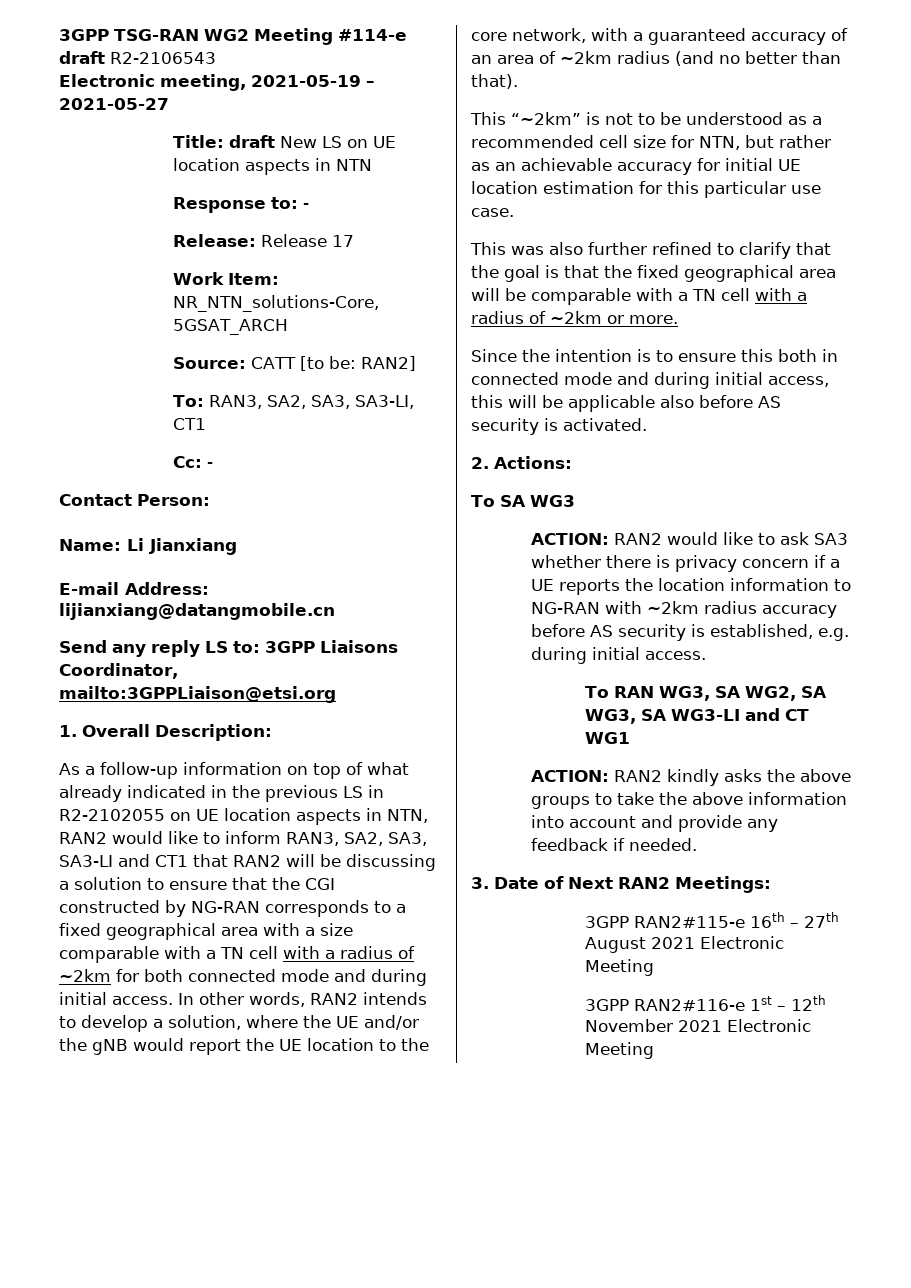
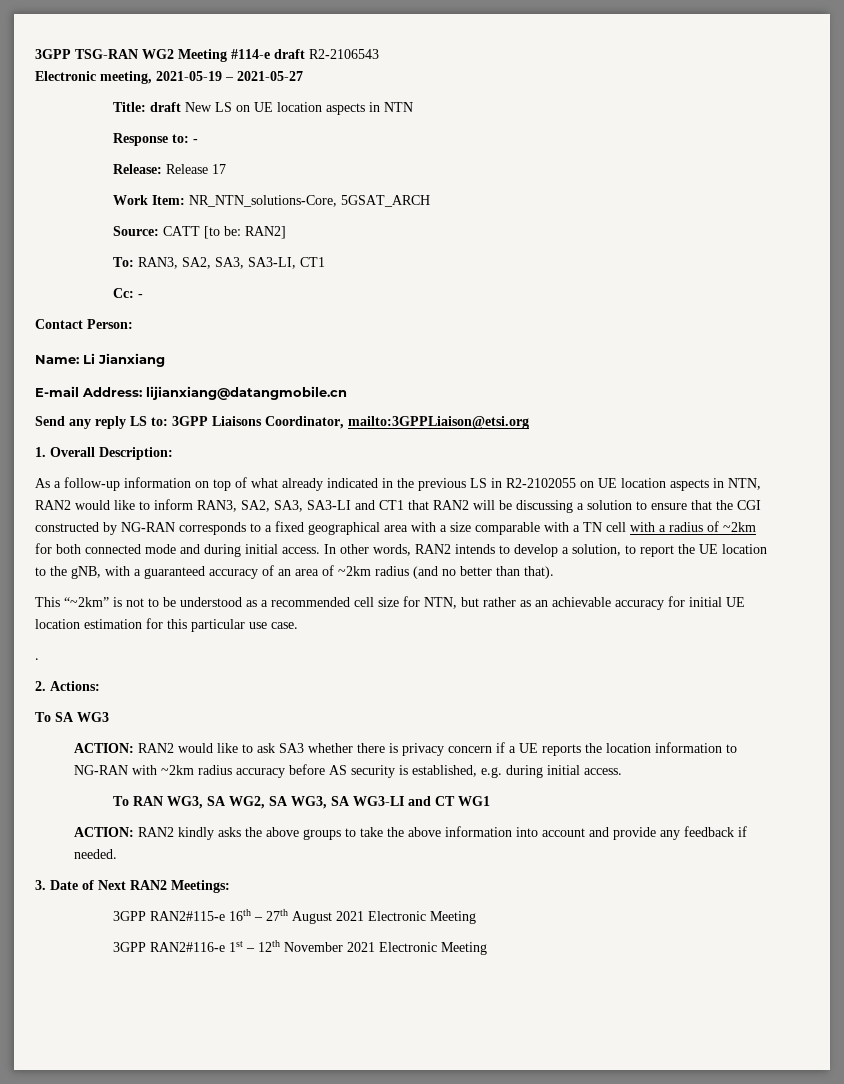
[246,1015,419,1030] [59,1038,184,1055] where the UE and/or the gNB would -> [625,545,636,554] to
[471,28,586,43] core network, -> [71,566,101,579] gNB,
[470,242,831,259] [471,265,836,282] [471,288,807,305] [471,311,678,324] [471,349,838,362] [471,372,829,389] [471,395,781,412] [471,418,647,435] This was also further refined to clarify that the goal is that the fixed geographical area will be comparable with a TN cell with a radius of ~2km or more. // Since the intention is to ensure this both in connected mode and during initial access, this will be applicable also before AS security is activated. -> [35,658,39,660] .

